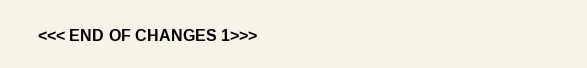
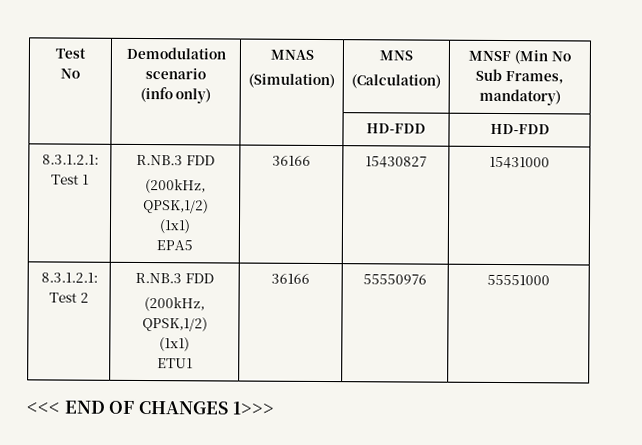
(38, 36) none -> [55,47,86,59] [60,68,80,79] [125,46,226,60] [145,68,206,80] [139,86,212,104] [269,49,314,60] [248,73,335,89] [379,50,413,61] [351,74,441,89] [468,50,571,65] [475,68,564,85] [478,88,561,106] [366,123,426,134] [489,123,550,135] [41,154,99,165] [51,174,89,185] [136,154,215,166] [145,179,206,194] [142,199,209,214] [159,219,191,234] [156,240,193,251] [272,155,311,166] [365,156,427,168] [489,156,550,169] [40,272,98,283] [49,292,89,303] [135,272,214,284] [144,297,205,312] [141,316,208,332] [159,337,190,352] [156,358,193,369] [271,273,310,284] [363,274,427,285] [487,274,550,286] Test // No | Demodulation scenario // (info only) | MNAS // (Simulation) | MNS // (Calculation) | MNSF (Min No Sub Frames, mandatory) // | | | HD-FDD | HD-FDD // 8.3.1.2.1: Test 1 | R.NB.3 FDD // (200kHz, QPSK,1/2) // (1x1) // EPA5 | 36166 | 15430827 | 15431000 // 8.3.1.2.1: Test 2 | R.NB.3 FDD // (200kHz, QPSK,1/2) // (1x1) // ETU1 | 36166 | 55550976 | 55551000 //

